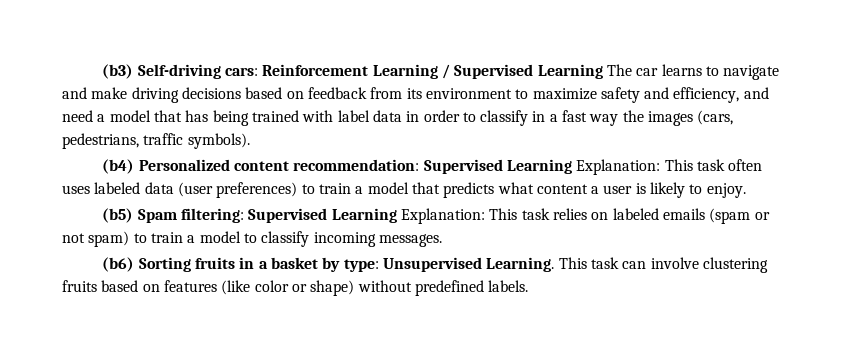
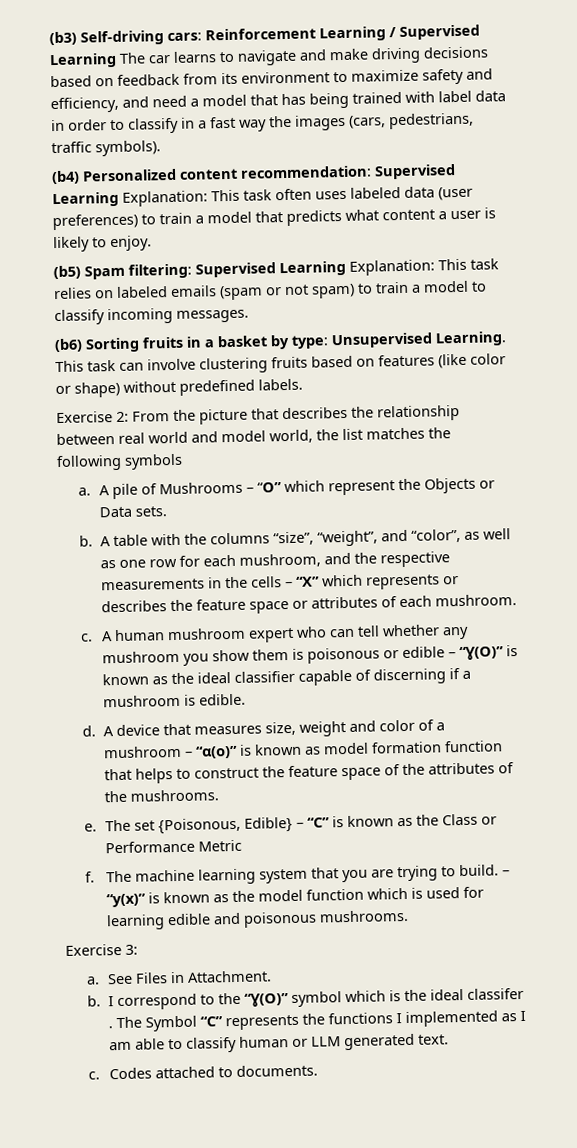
(529, 286) none -> [56,404,460,425] [56,427,451,446] [56,453,183,472] [77,477,495,500] [98,506,167,518] [78,528,511,547] [99,551,450,569] [100,574,459,591] [100,594,517,614] [80,624,469,643] [101,645,518,666] [101,668,471,686] [102,693,246,708] [81,719,445,737] [102,740,503,759] [103,762,514,784] [103,789,219,803] [83,813,497,835] [104,839,242,854] [84,864,510,885] [105,886,484,908] [105,909,409,931] [65,943,138,956] [85,970,272,985] [86,987,524,1011] [107,1010,526,1032] [108,1033,449,1053] [87,1064,318,1080] // Exercise 2: From the picture that describes the relationship between real world and model world, the list matches the following symbols // a. A pile of Mushrooms – “O” which represent the Objects or Data sets. // b. A table with the columns “size”, “weight”, and “color”, as well as one row for each mushroom, and the respective measurements in the cells – “X” which represents or describes the feature space or attributes of each mushroom. // c. A human mushroom expert who can tell whether any mushroom you show them is poisonous or edible – “Ɣ(O)” is known as the ideal classifier capable of discerning if a mushroom is edible. // d. A device that measures size, weight and color of a mushroom – “α(o)” is known as model formation function that helps to construct the feature space of the attributes of the mushrooms. // e. The set {Poisonous, Edible} – “C” is known as the Class or Performance Metric // f. The machine learning system that you are trying to build. – “y(x)” is known as the model function which is used for learning edible and poisonous mushrooms. // Exercise 3: // a. See Files in Attachment. // b. I correspond to the “Ɣ(O)” symbol which is the ideal classifer . The Symbol “C” represents the functions I implemented as I am able to classify human or LLM generated text. // c. Codes attached to documents.

